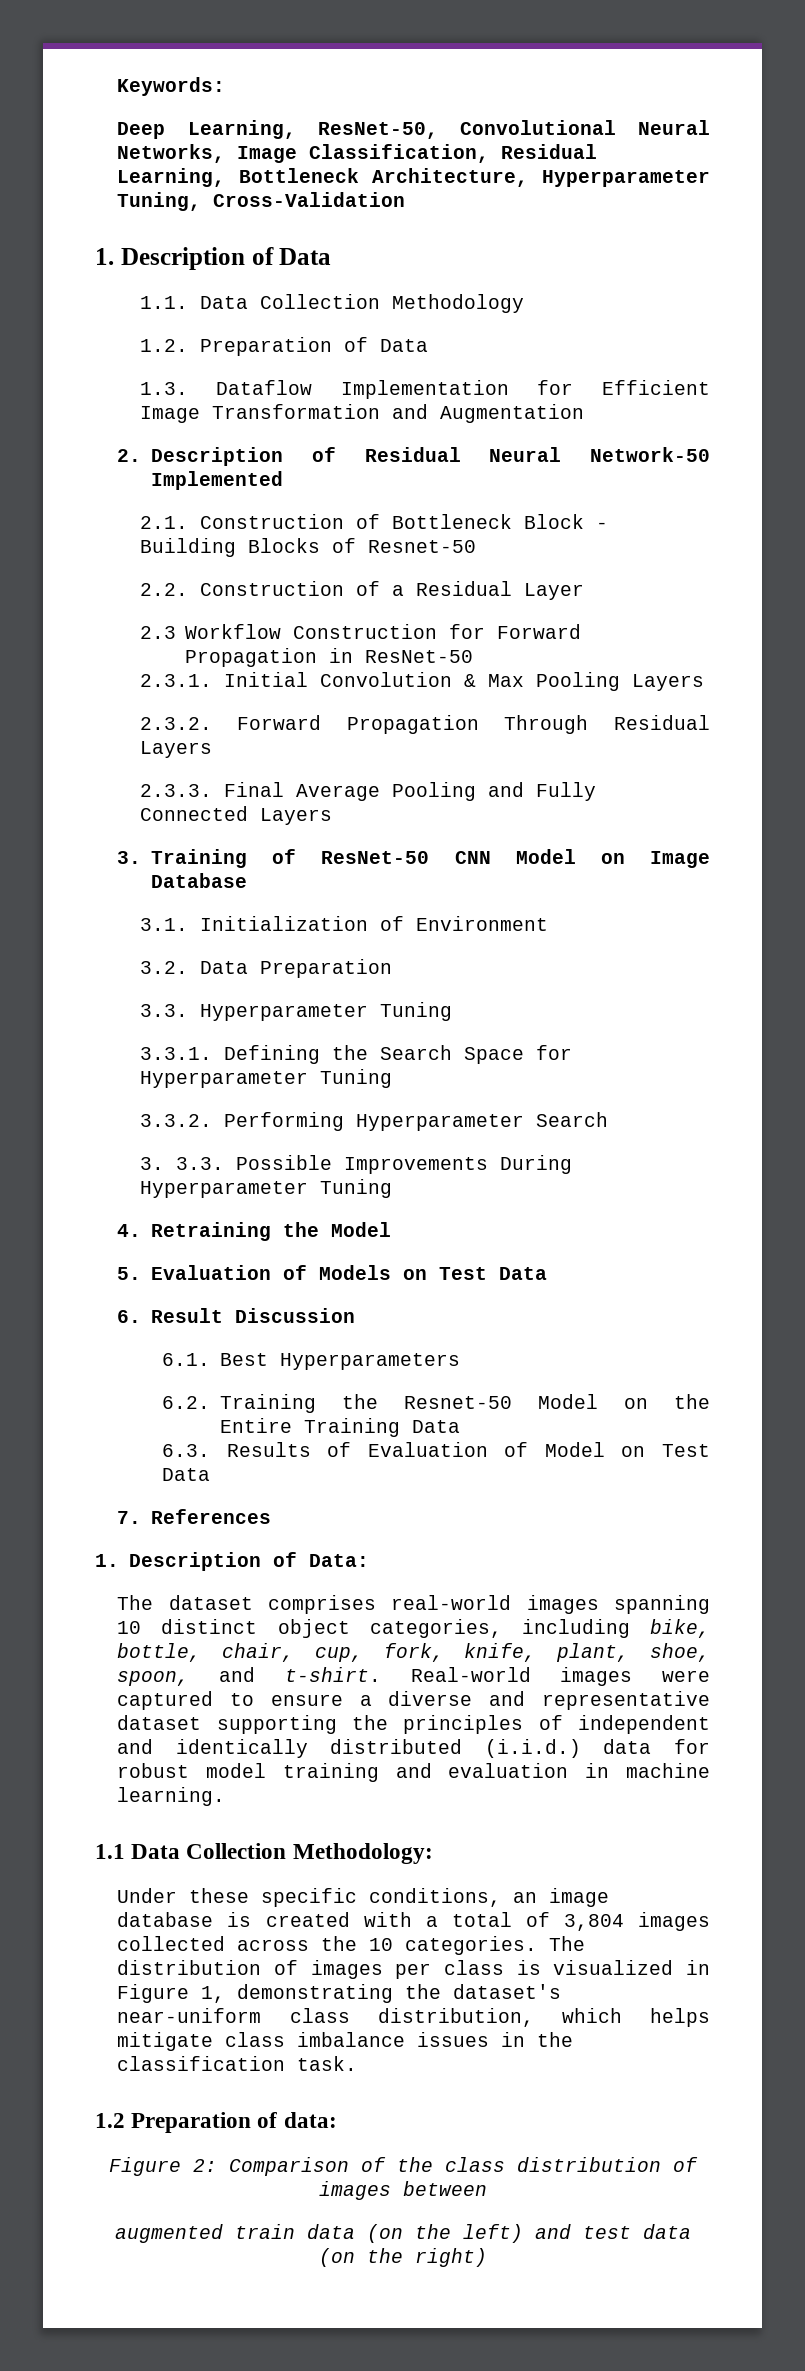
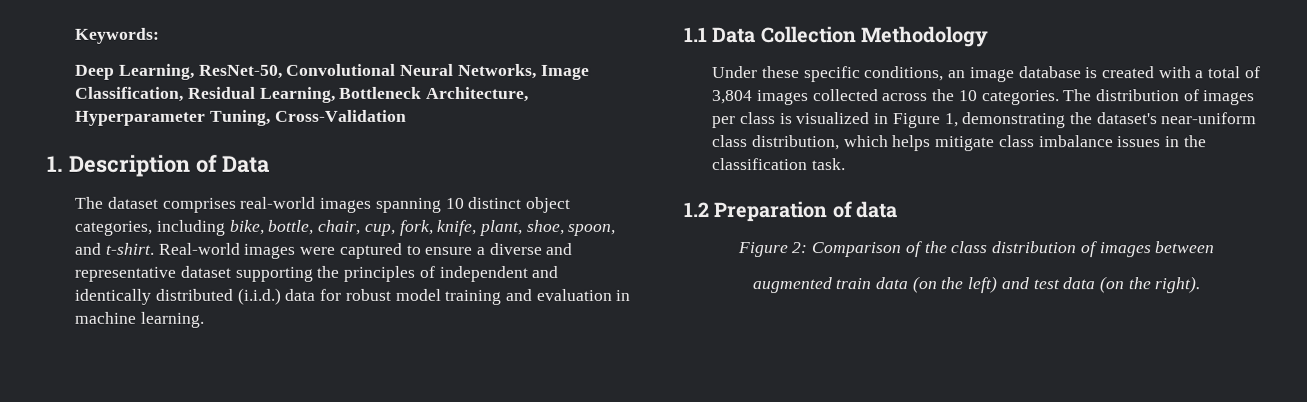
[139,294,524,313] [139,337,428,356] [139,380,710,399] [139,404,584,423] [117,447,710,466] [151,471,284,490] [139,514,608,529] [139,538,476,557] [139,581,584,600] [139,624,582,639] [185,648,474,667] [139,672,704,691] [139,715,710,734] [139,741,212,758] [139,782,596,801] [139,806,332,825] [117,849,711,868] [151,873,248,888] [139,916,548,931] [139,959,392,978] [139,1002,452,1021] [139,1045,572,1064] [139,1069,392,1088] [139,1112,608,1131] [139,1155,572,1174] [139,1179,392,1198] [117,1222,392,1241] [117,1265,548,1280] [117,1308,356,1323] [162,1353,460,1370] [162,1394,711,1413] [219,1418,460,1437] [162,1442,710,1457] [162,1468,211,1481] [117,1509,272,1524] [95,1552,369,1571] // 1.1. Data Collection Methodology // 1.2. Preparation of Data // 1.3. Dataflow Implementation for Efficient Image Transformation and Augmentation // 2. Description of Residual Neural Network-50 Implemented // 2.1. Construction of Bottleneck Block - Building Blocks of Resnet-50 // 2.2. Construction of a Residual Layer // 2.3 Workflow Construction for Forward Propagation in ResNet-50 // 2.3.1. Initial Convolution & Max Pooling Layers // 2.3.2. Forward Propagation Through Residual Layers // 2.3.3. Final Average Pooling and Fully Connected Layers // 3. Training of ResNet-50 CNN Model on Image Database // 3.1. Initialization of Environment // 3.2. Data Preparation // 3.3. Hyperparameter Tuning // 3.3.1. Defining the Search Space for Hyperparameter Tuning // 3.3.2. Performing Hyperparameter Search // 3. 3.3. Possible Improvements During Hyperparameter Tuning // 4. Retraining the Model // 5. Evaluation of Models on Test Data // 6. Result Discussion // 6.1. Best Hyperparameters // 6.2. Training the Resnet-50 Model on the Entire Training Data // 6.3. Results of Evaluation of Model on Test Data // 7. References // 1. Description of Data: -> (270, 164) none
[292,1843,433,1864] Methodology: -> [861,26,990,48] Methodology
[283,2112,337,2128] data: -> [855,201,898,219] data
[414,2248,487,2267] right) -> [1154,276,1201,294] right).

